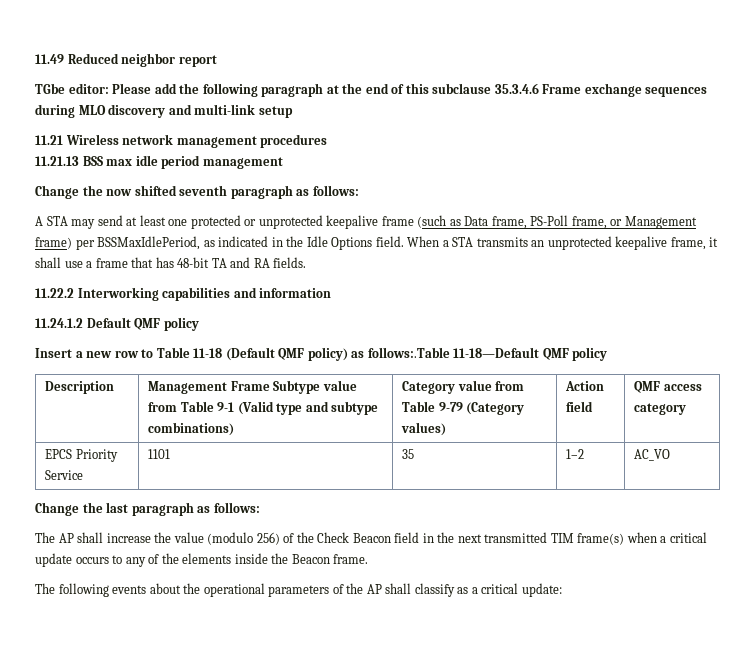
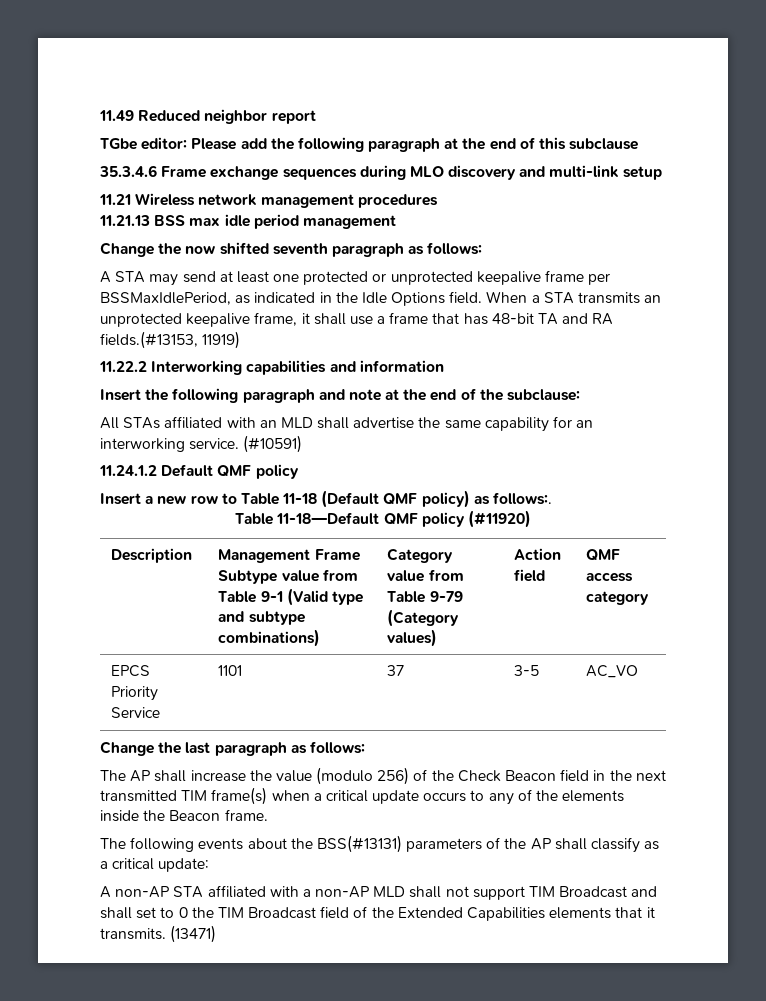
(492, 88) none -> (639, 144) //
[417,215,697,229] [35,237,72,249] (such as Data frame, PS-Poll frame, or Management frame) -> (585, 276) none
[273,257,307,268] fields. -> [100,331,241,349] fields.(#13153, 11919)
(332, 293) none -> [100,388,581,403] [100,416,594,432] [100,435,303,453] // Insert the following paragraph and note at the end of the subclause: // All STAs affiliated with an MLD shall advertise the same capability for an interworking service. (#10591)
[367,347,450,358] follows:.Table -> [493,492,553,505] [235,513,274,525] follows:. // Table
(608, 354) none -> [467,510,531,528] (#11920)
[402,449,415,459] [566,449,585,459] 35 | 1–2 -> [387,665,405,676] [514,665,540,676] 37 | 3-5
[203,583,265,597] operational -> [316,835,402,853] BSS(#13131)
(562, 590) none -> [100,885,658,900] [100,906,655,921] [100,925,217,943] // A non-AP STA affiliated with a non-AP MLD shall not support TIM Broadcast and shall set to 0 the TIM Broadcast field of the Extended Capabilities elements that it transmits. (13471)

